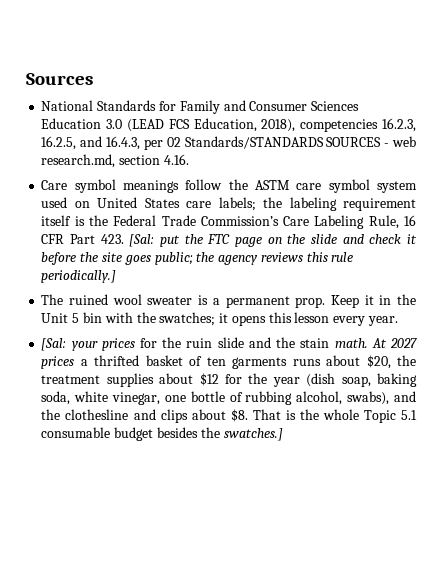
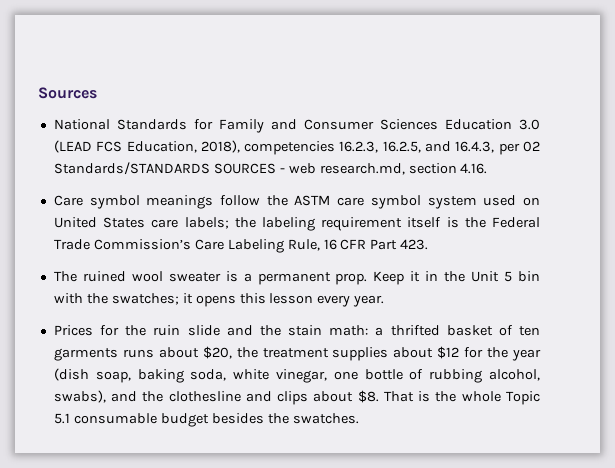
[129,234,417,247] [41,252,354,265] [41,270,117,283] [Sal: put the FTC page on the slide and check it before the site goes public; the agency reviews this rule periodically.] -> (429, 244) none
[41,338,135,351] [Sal: your prices -> [53,325,93,336] Prices
[334,338,417,348] [41,356,75,369] math. At 2027 prices -> [329,325,369,336] math:
[223,428,283,441] swatches.] -> [292,413,359,424] swatches.

